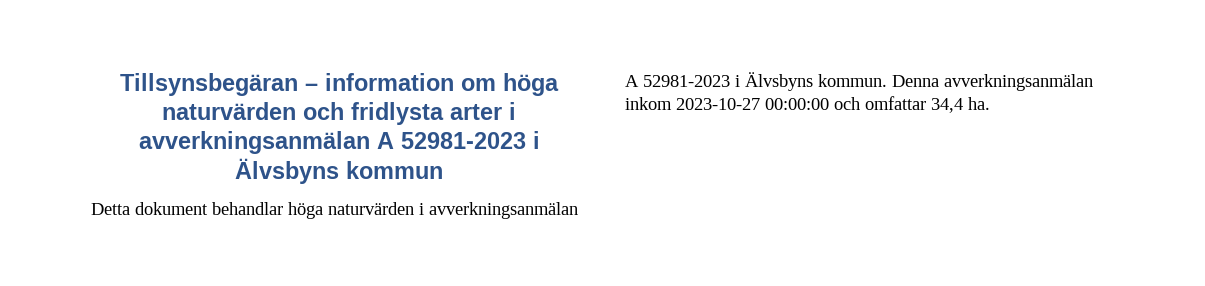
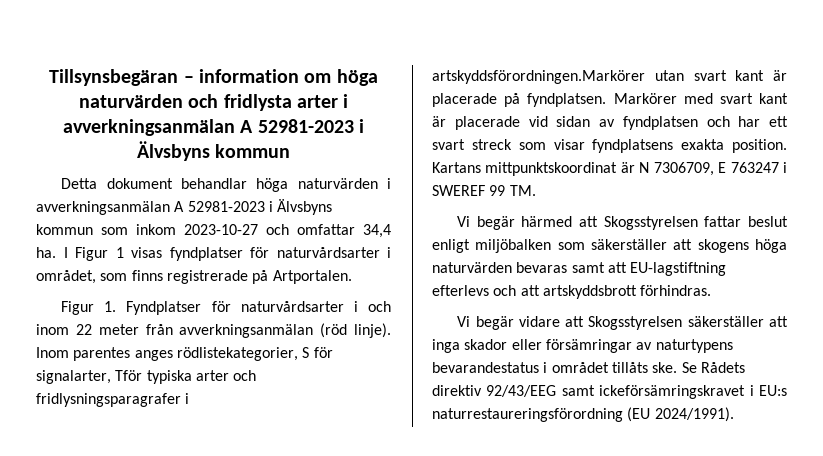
[818,74,1093,91] kommun. Denna avverkningsanmälan -> [36,224,128,235] kommun som
[765,98,829,110] 00:00:00 -> (258, 229) none
(990, 103) none -> [63,247,391,261] [36,270,352,284] [61,301,391,315] [36,323,391,338] [36,347,333,361] [36,370,257,384] [36,393,190,407] [432,70,787,84] [432,93,789,107] [432,116,788,130] [432,139,787,153] [432,162,787,176] [432,185,536,196] [457,216,788,230] [432,239,787,253] [432,262,727,276] [432,285,712,299] [457,316,788,330] [432,339,733,353] [432,362,745,373] [432,385,788,399] [432,407,734,422] I Figur 1 visas fyndplatser för naturvårdsarter i området, som finns registrerade på Artportalen. // Figur 1. Fyndplatser för naturvårdsarter i och inom 22 meter från avverkningsanmälan (röd linje). Inom parentes anges rödlistekategorier, S för signalarter, Tför typiska arter och fridlysningsparagrafer i artskyddsförordningen.Markörer utan svart kant är placerade på fyndplatsen. Markörer med svart kant är placerade vid sidan av fyndplatsen och har ett svart streck som visar fyndplatsens exakta position. Kartans mittpunktskoordinat är N 7306709, E 763247 i SWEREF 99 TM. // Vi begär härmed att Skogsstyrelsen fattar beslut enligt miljöbalken som säkerställer att skogens höga naturvärden bevaras samt att EU-lagstiftning efterlevs och att artskyddsbrott förhindras. // Vi begär vidare att Skogsstyrelsen säkerställer att inga skador eller försämringar av naturtypens bevarandestatus i området tillåts ske. Se Rådets direktiv 92/43/EEG samt ickeförsämringskravet i EU:s naturrestaureringsförordning (EU 2024/1991).

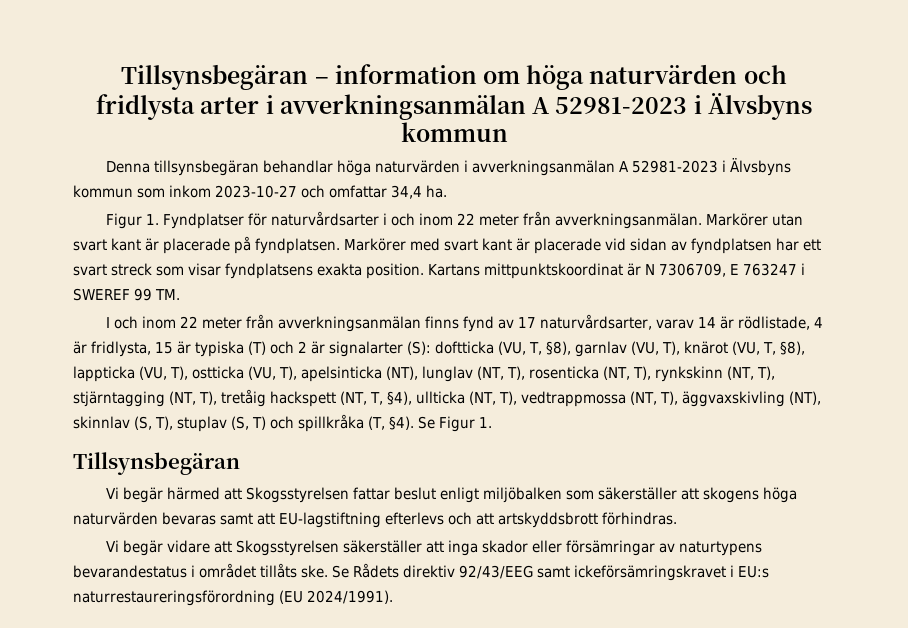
[61,178,173,189] Detta dokument -> [105,160,259,176] Denna tillsynsbegäran
[63,247,391,261] [36,270,352,284] I Figur 1 visas fyndplatser för naturvårdsarter i området, som finns registrerade på Artportalen. -> (447, 191) none
[179,323,391,338] [36,347,333,361] [36,370,257,384] [36,393,190,407] [432,70,645,84] avverkningsanmälan (röd linje). Inom parentes anges rödlistekategorier, S för signalarter, Tför typiska arter och fridlysningsparagrafer i artskyddsförordningen.Markörer -> [554,213,768,229] avverkningsanmälan. Markörer
[706,116,730,127] och -> (772, 246) none
(536, 190) none -> [105,314,823,332] [73,341,805,357] [73,366,775,382] [73,389,821,407] [73,414,492,432] [73,452,240,475] // I och inom 22 meter från avverkningsanmälan finns fynd av 17 naturvårdsarter, varav 14 är rödlistade, 4 är fridlysta, 15 är typiska (T) och 2 är signalarter (S): doftticka (VU, T, §8), garnlav (VU, T), knärot (VU, T, §8), lappticka (VU, T), ostticka (VU, T), apelsinticka (NT), lunglav (NT, T), rosenticka (NT, T), rynkskinn (NT, T), stjärntagging (NT, T), tretåig hackspett (NT, T, §4), ullticka (NT, T), vedtrappmossa (NT, T), äggvaxskivling (NT), skinnlav (S, T), stuplav (S, T) och spillkråka (T, §4). Se Figur 1. // Tillsynsbegäran

